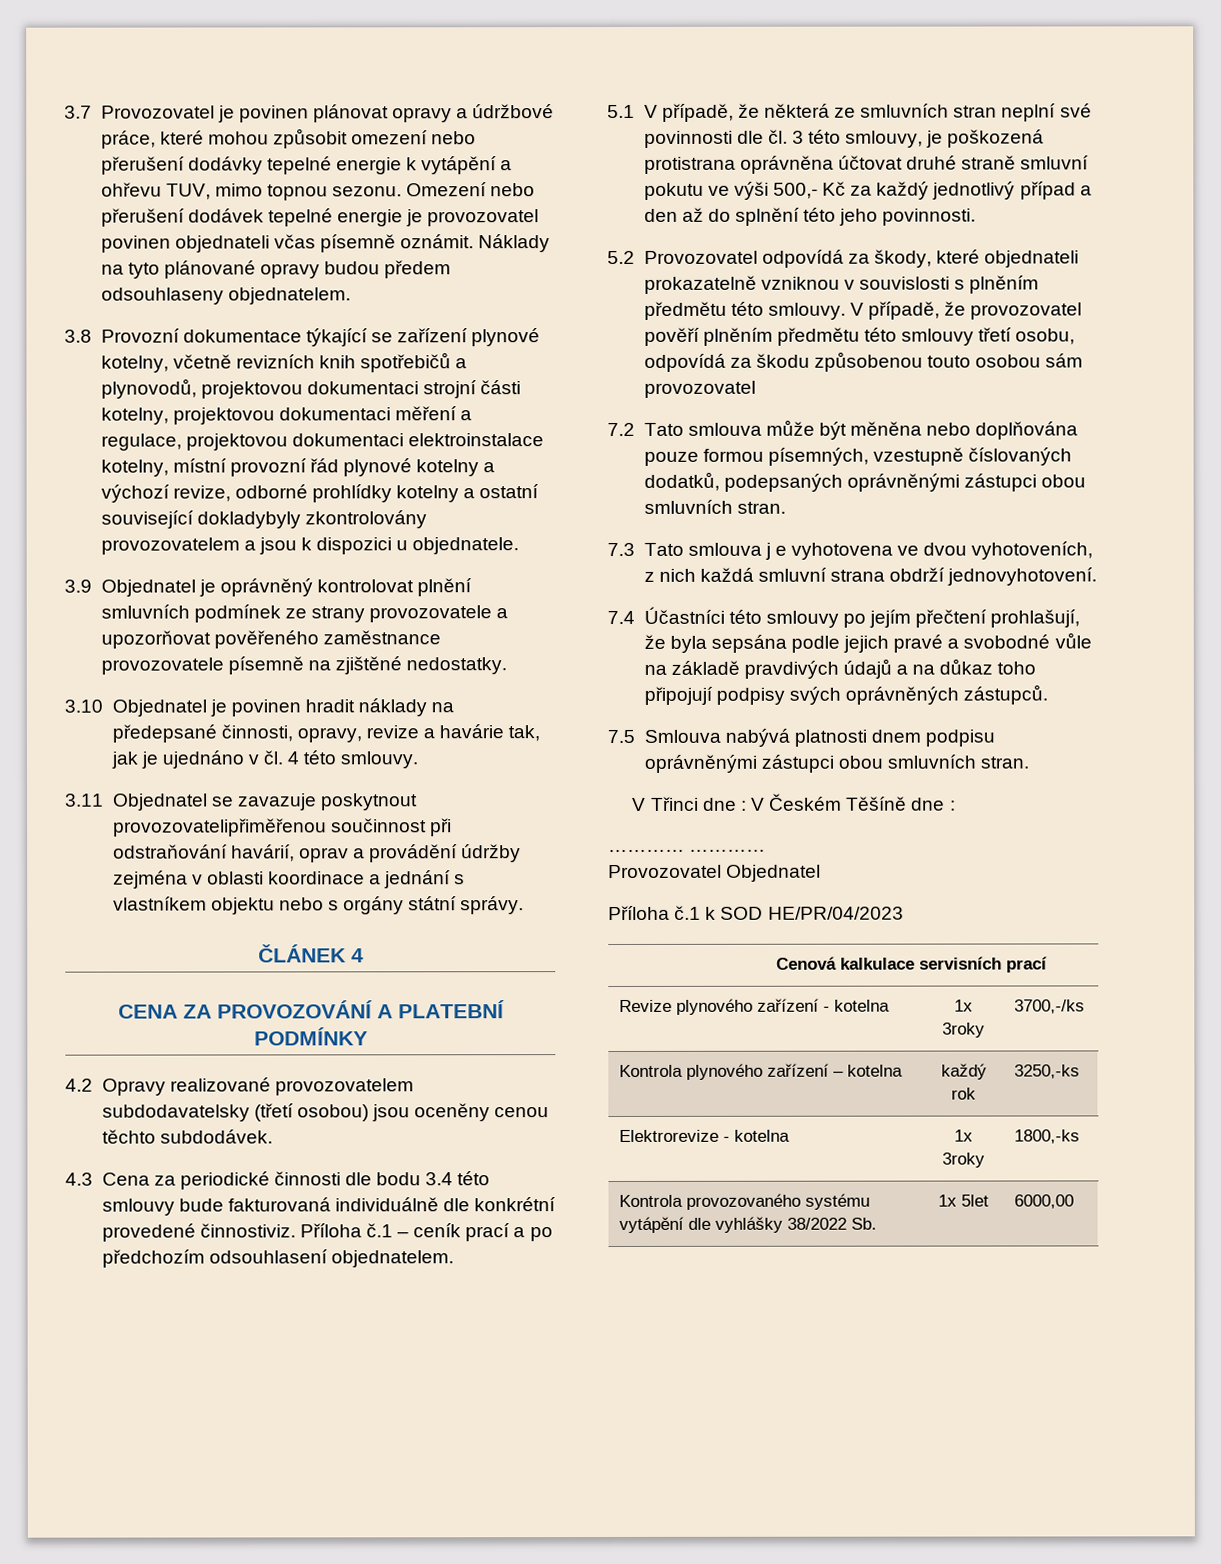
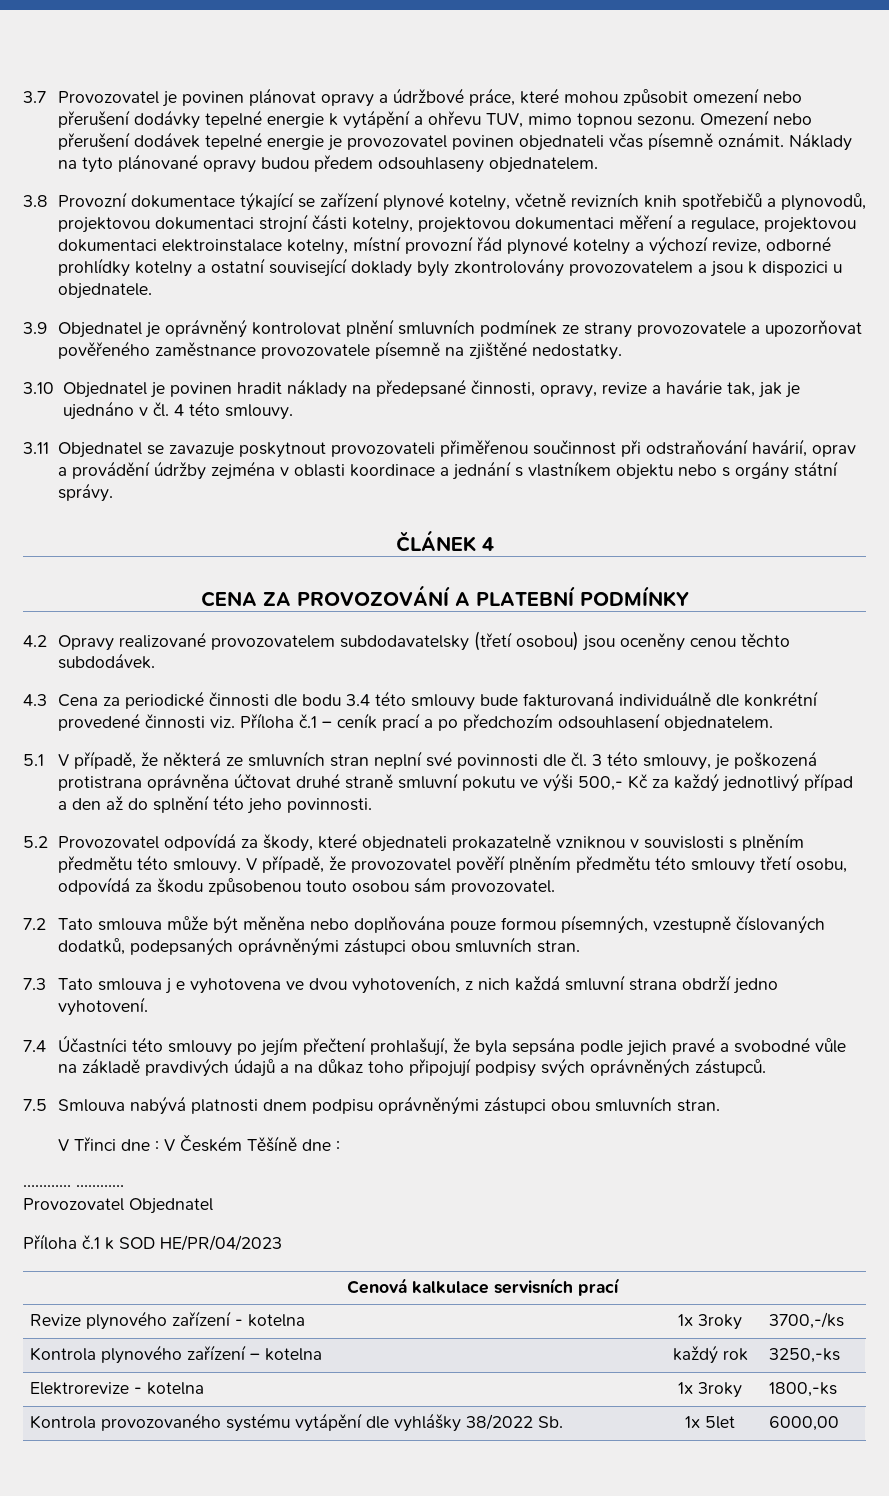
[196,511,301,529] dokladybyly -> [350,261,449,277] doklady byly
[112,818,327,837] provozovatelipřiměřenou -> [330,440,528,457] provozovateli přiměřenou
[199,1223,296,1238] činnostiviz. -> [144,714,235,729] činnosti viz.
[643,380,756,398] provozovatel -> [450,880,555,895] provozovatel.
[947,567,1098,586] jednovyhotovení. -> [732,978,778,994] [57,997,148,1016] jedno vyhotovení.

